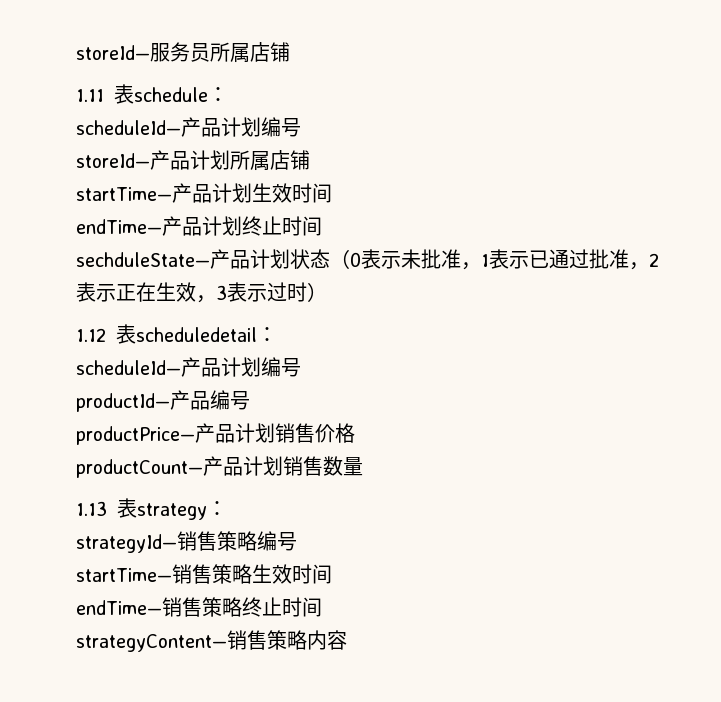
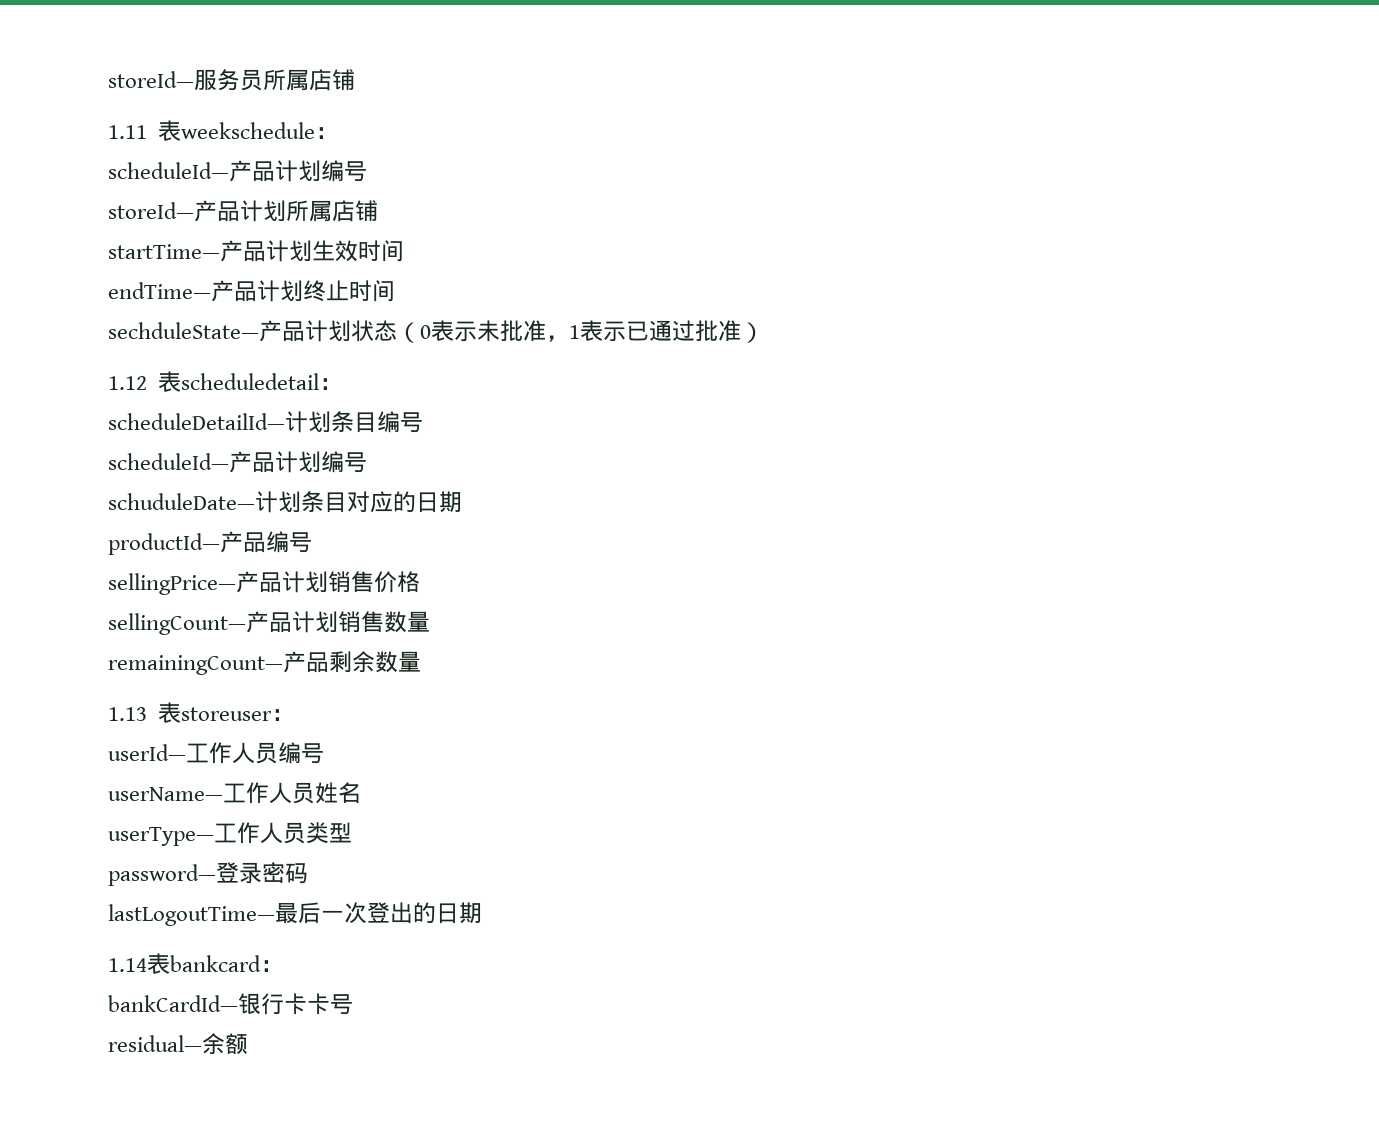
[134,87,208,102] schedule -> [181,122,316,139] weekschedule
[629,253,659,270] [76,282,307,303] ，2表示正在生效，3表示过时 -> (741, 331) none
[76,357,301,377] // scheduleId—产品计划编号 -> [108,411,423,433] [108,451,367,473] [108,491,462,513] // scheduleDetailId—计划条目编号 // scheduleId—产品计划编号 // schuduleDate—计划条目对应的日期
[76,426,195,445] productPrice— -> [108,573,236,595] sellingPrice—
[76,459,203,478] productCount— -> [108,613,246,635] sellingCount—
(363, 466) none -> [108,651,421,675] // remainingCount—产品剩余数量
[137,501,227,520] [76,531,297,553] [76,564,332,584] [76,597,322,617] [76,630,347,652] strategy： // strategyId—销售策略编号 // startTime—销售策略生效时间 // endTime—销售策略终止时间 // strategyContent—销售策略内容 -> [181,707,295,721] [108,742,324,764] [108,782,361,804] [108,822,352,846] [108,862,308,886] [108,902,482,926] [108,953,283,974] [108,993,353,1015] [108,1033,248,1055] storeuser： // userId—工作人员编号 // userName—工作人员姓名 // userType—工作人员类型 // password—登录密码 // lastLogoutTime—最后一次登出的日期 // 1.14表bankcard： // bankCardId—银行卡卡号 // residual—余额

